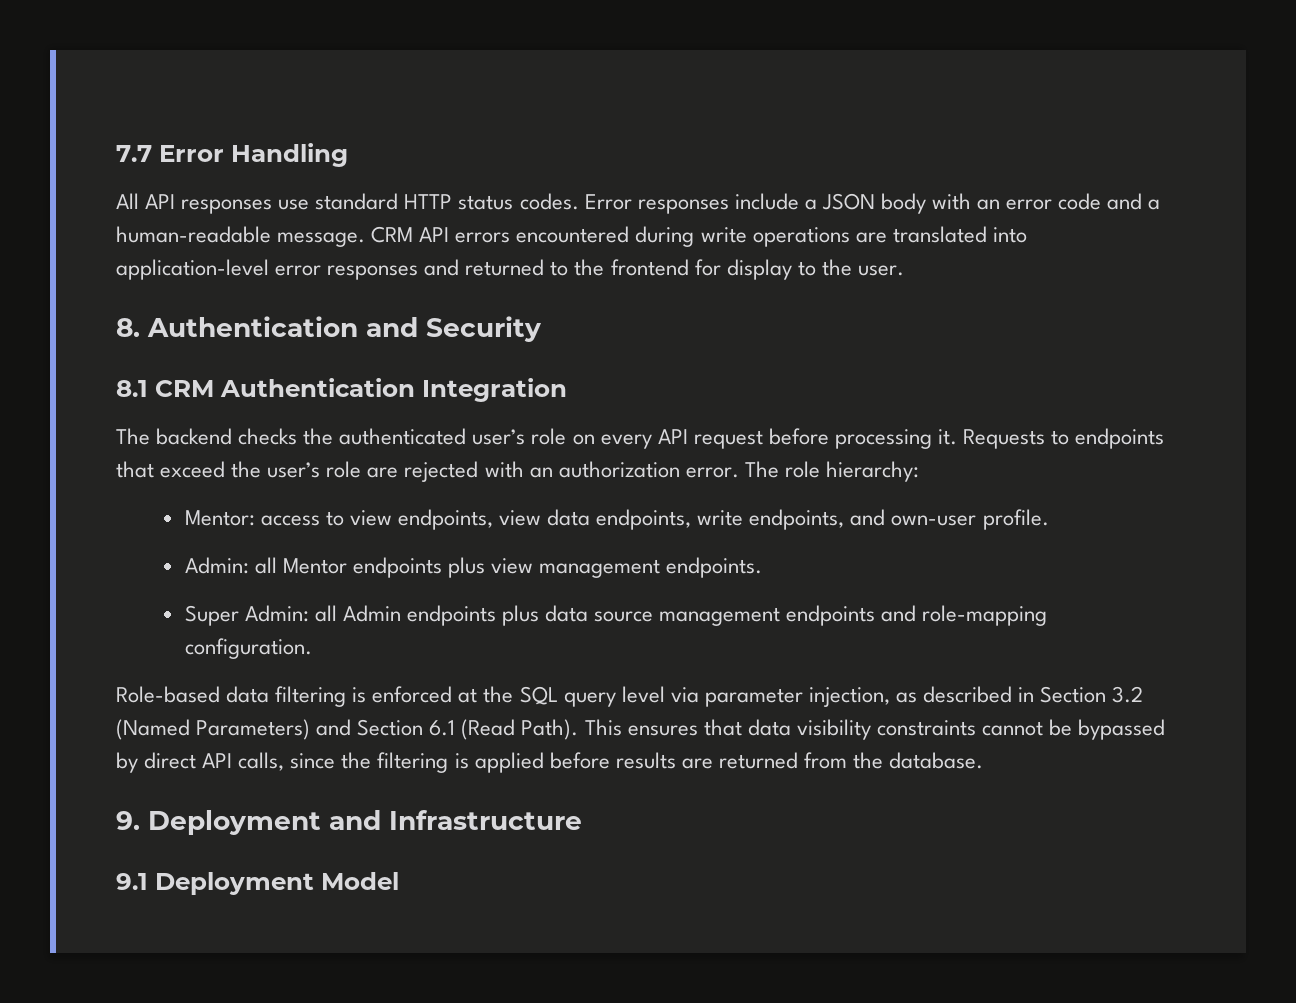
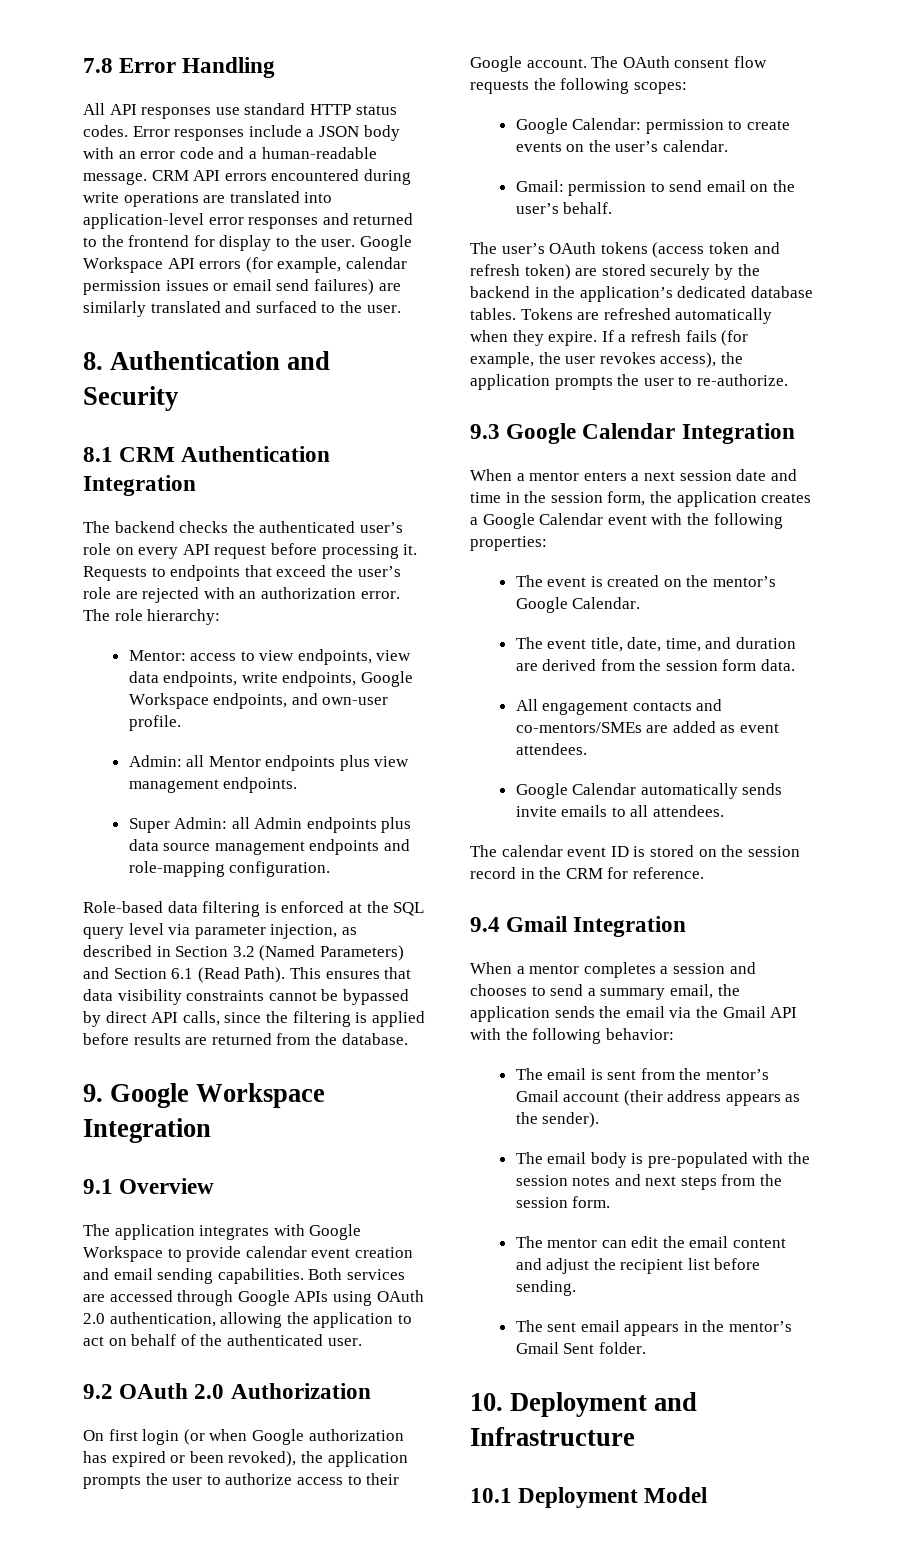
[116,145,152,162] 7.7 -> [83,58,113,73] 7.8
(904, 270) none -> [359,235,412,251] [83,257,407,273] [83,279,401,295] [83,301,401,317] Google Workspace API errors (for example, calendar permission issues or email send failures) are similarly translated and surfaced to the user.
(845, 519) none -> [360,671,413,687] [128,693,288,709] Google Workspace endpoints,
(140, 820) none -> [110,1083,326,1108] [83,1118,211,1143] [83,1178,215,1194] [83,1224,362,1240] [83,1246,413,1262] [83,1268,405,1284] [83,1290,424,1306] [83,1312,412,1328] [83,1334,362,1346] [83,1383,371,1399] [83,1429,404,1445] [83,1451,408,1467] [83,1473,400,1489] [470,56,767,72] [470,78,687,94] [515,118,790,134] [515,140,728,152] [515,180,796,196] [515,202,613,214] [470,242,780,258] [470,264,760,280] [470,286,813,302] [470,308,773,324] [470,330,749,346] [470,352,743,368] [470,374,788,390] [470,423,795,444] [470,469,797,481] [470,491,812,507] [470,513,783,529] [470,536,547,551] [515,575,777,587] [515,597,641,613] [515,637,797,652] [515,659,796,671] [515,699,723,715] [515,721,779,733] [515,743,587,755] [515,783,783,799] [515,805,724,817] [470,845,800,857] [470,867,704,879] [470,916,687,937] [470,962,756,978] [470,984,740,1000] [470,1006,798,1022] [470,1028,674,1044] [515,1068,770,1080] [515,1090,801,1106] [515,1112,600,1128] [515,1152,811,1168] [515,1174,783,1190] [515,1196,611,1208] [515,1236,787,1248] [515,1258,761,1274] [515,1280,576,1296] [515,1320,793,1336] [515,1342,646,1354] [470,1393,503,1411] Google Workspace Integration // 9.1 Overview // The application integrates with Google Workspace to provide calendar event creation and email sending capabilities. Both services are accessed through Google APIs using OAuth 2.0 authentication, allowing the application to act on behalf of the authenticated user. // 9.2 OAuth 2.0 Authorization // On first login (or when Google authorization has expired or been revoked), the application prompts the user to authorize access to their Google account. The OAuth consent flow requests the following scopes: // Google Calendar: permission to create events on the user’s calendar. // Gmail: permission to send email on the user’s behalf. // The user’s OAuth tokens (access token and refresh token) are stored securely by the backend in the application’s dedicated database tables. Tokens are refreshed automatically when they expire. If a refresh fails (for example, the user revokes access), the application prompts the user to re-authorize. // 9.3 Google Calendar Integration // When a mentor enters a next session date and time in the session form, the application creates a Google Calendar event with the following properties: // The event is created on the mentor’s Google Calendar. // The event title, date, time, and duration are derived from the session form data. // All engagement contacts and co-mentors/SMEs are added as event attendees. // Google Calendar automatically sends invite emails to all attendees. // The calendar event ID is stored on the session record in the CRM for reference. // 9.4 Gmail Integration // When a mentor completes a session and chooses to send a summary email, the application sends the email via the Gmail API with the following behavior: // The email is sent from the mentor’s Gmail account (their address appears as the sender). // The email body is pre-populated with the session notes and next steps from the session form. // The mentor can edit the email content and adjust the recipient list before sending. // The sent email appears in the mentor’s Gmail Sent folder. // 10.
[116,873,148,890] 9.1 -> [470,1488,512,1503] 10.1

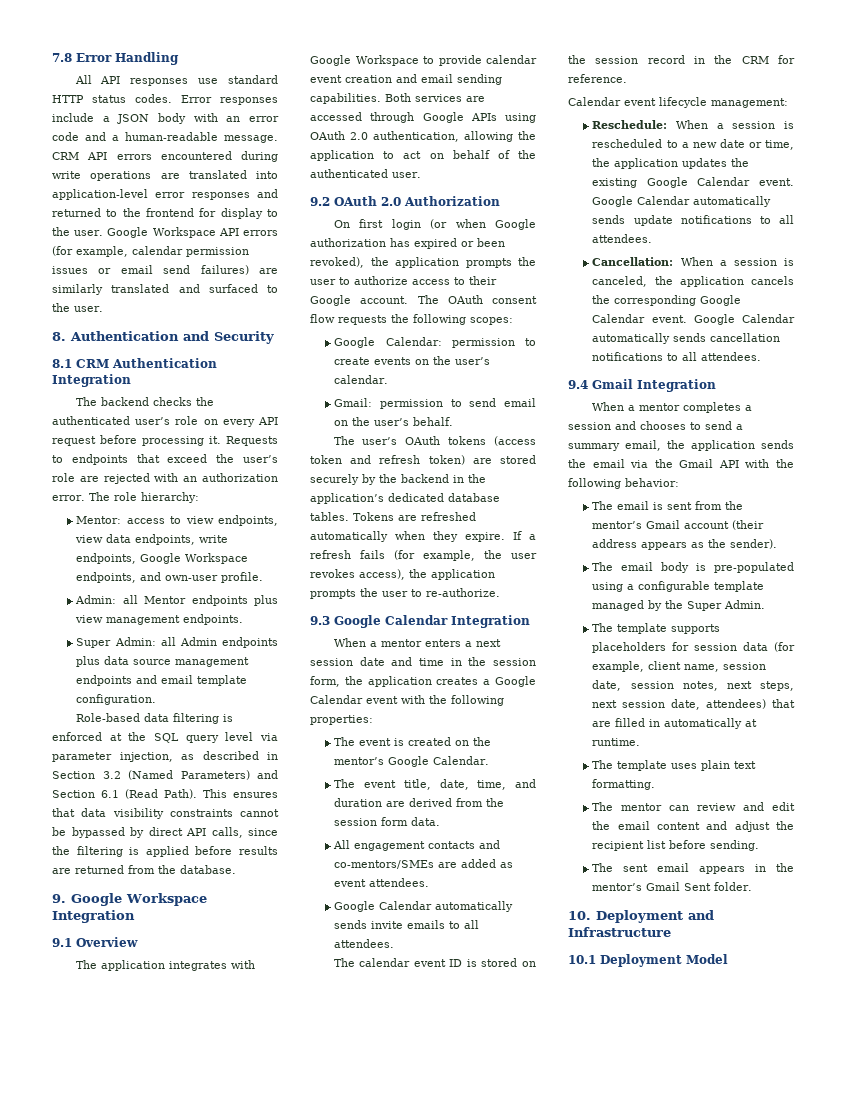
[128,861,225,877] role-mapping -> [161,675,248,686] email template
(704, 873) none -> [568,97,788,108] [592,120,794,129] [592,139,794,150] [592,158,750,169] [592,177,794,188] [592,196,772,207] [592,215,794,226] [592,234,653,243] [592,257,794,266] [592,276,794,287] [592,295,742,306] [592,314,795,325] [592,333,781,344] [592,352,762,361] // Calendar event lifecycle management: // Reschedule: When a session is rescheduled to a new date or time, the application updates the existing Google Calendar event. Google Calendar automatically sends update notifications to all attendees. // Cancellation: When a session is canceled, the application cancels the corresponding Google Calendar event. Google Calendar automatically sends cancellation notifications to all attendees.
[752,1152,811,1164] [515,1174,783,1190] [515,1196,611,1208] with the session notes and next steps from the session form. -> [592,581,765,592] [592,600,766,611] [592,623,721,634] [592,642,795,653] [592,661,767,672] [592,680,794,691] [592,699,795,710] [592,718,758,729] [592,738,641,746] [592,760,757,771] [592,779,656,790] using a configurable template managed by the Super Admin. // The template supports placeholders for session data (for example, client name, session date, session notes, next steps, next session date, attendees) that are filled in automatically at runtime. // The template uses plain text formatting.
(627, 1244) none -> [697,802,765,811] review and

